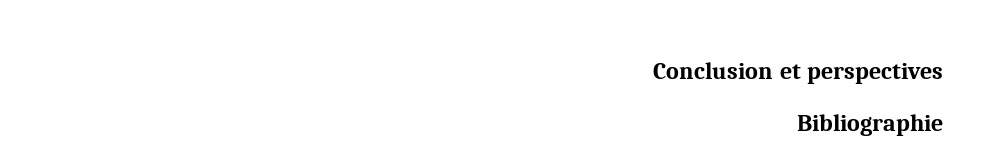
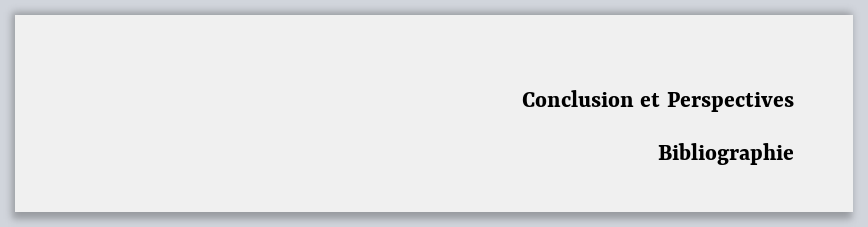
[807,63,943,84] perspectives -> [667,92,794,112] Perspectives

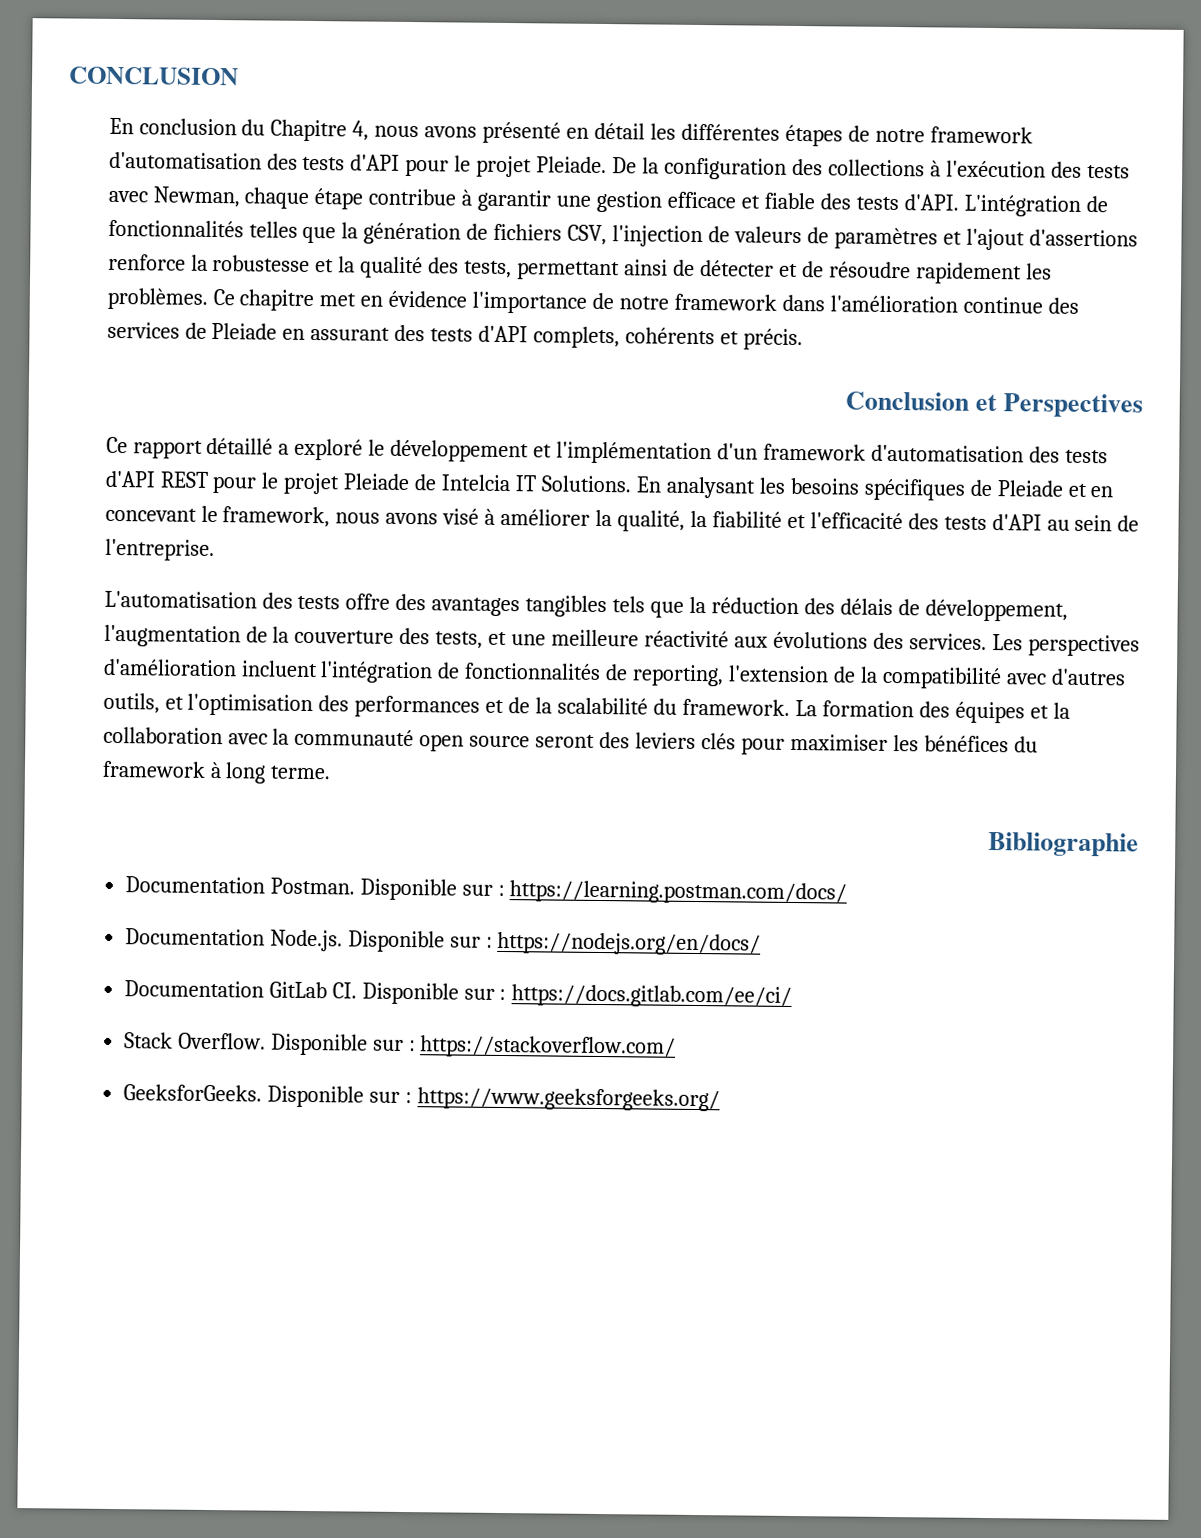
[521,90,794,112] [658,143,794,165] Conclusion et Perspectives // Bibliographie -> [69,66,239,86] [108,117,1033,147] [108,151,1130,180] [107,186,1108,217] [107,219,1138,251] [107,253,1052,285] [106,287,1079,314] [106,321,803,351] [844,391,1143,418] [105,436,1108,465] [104,470,1114,501] [104,505,1140,532] [104,538,215,562] [103,590,1068,622] [103,624,1140,657] [102,658,1126,690] [102,692,1070,724] [102,726,1038,755] [101,760,332,784] [988,831,1139,857] [124,876,848,905] [124,928,762,956] [123,980,793,1008] [123,1032,677,1059] [122,1084,720,1112] CONCLUSION // En conclusion du Chapitre 4, nous avons présenté en détail les différentes étapes de notre framework d'automatisation des tests d'API pour le projet Pleiade. De la configuration des collections à l'exécution des tests avec Newman, chaque étape contribue à garantir une gestion efficace et fiable des tests d'API. L'intégration de fonctionnalités telles que la génération de fichiers CSV, l'injection de valeurs de paramètres et l'ajout d'assertions renforce la robustesse et la qualité des tests, permettant ainsi de détecter et de résoudre rapidement les problèmes. Ce chapitre met en évidence l'importance de notre framework dans l'amélioration continue des services de Pleiade en assurant des tests d'API complets, cohérents et précis. // Conclusion et Perspectives // Ce rapport détaillé a exploré le développement et l'implémentation d'un framework d'automatisation des tests d'API REST pour le projet Pleiade de Intelcia IT Solutions. En analysant les besoins spécifiques de Pleiade et en concevant le framework, nous avons visé à améliorer la qualité, la fiabilité et l'efficacité des tests d'API au sein de l'entreprise. // L'automatisation des tests offre des avantages tangibles tels que la réduction des délais de développement, l'augmentation de la couverture des tests, et une meilleure réactivité aux évolutions des services. Les perspectives d'amélioration incluent l'intégration de fonctionnalités de reporting, l'extension de la compatibilité avec d'autres outils, et l'optimisation des performances et de la scalabilité du framework. La formation des équipes et la collaboration avec la communauté open source seront des leviers clés pour maximiser les bénéfices du framework à long terme. // Bibliographie // Documentation Postman. Disponible sur : https://learning.postman.com/docs/ // Documentation Node.js. Disponible sur : https://nodejs.org/en/docs/ // Documentation GitLab CI. Disponible sur : https://docs.gitlab.com/ee/ci/ // Stack Overflow. Disponible sur : https://stackoverflow.com/ // GeeksforGeeks. Disponible sur : https://www.geeksforgeeks.org/

